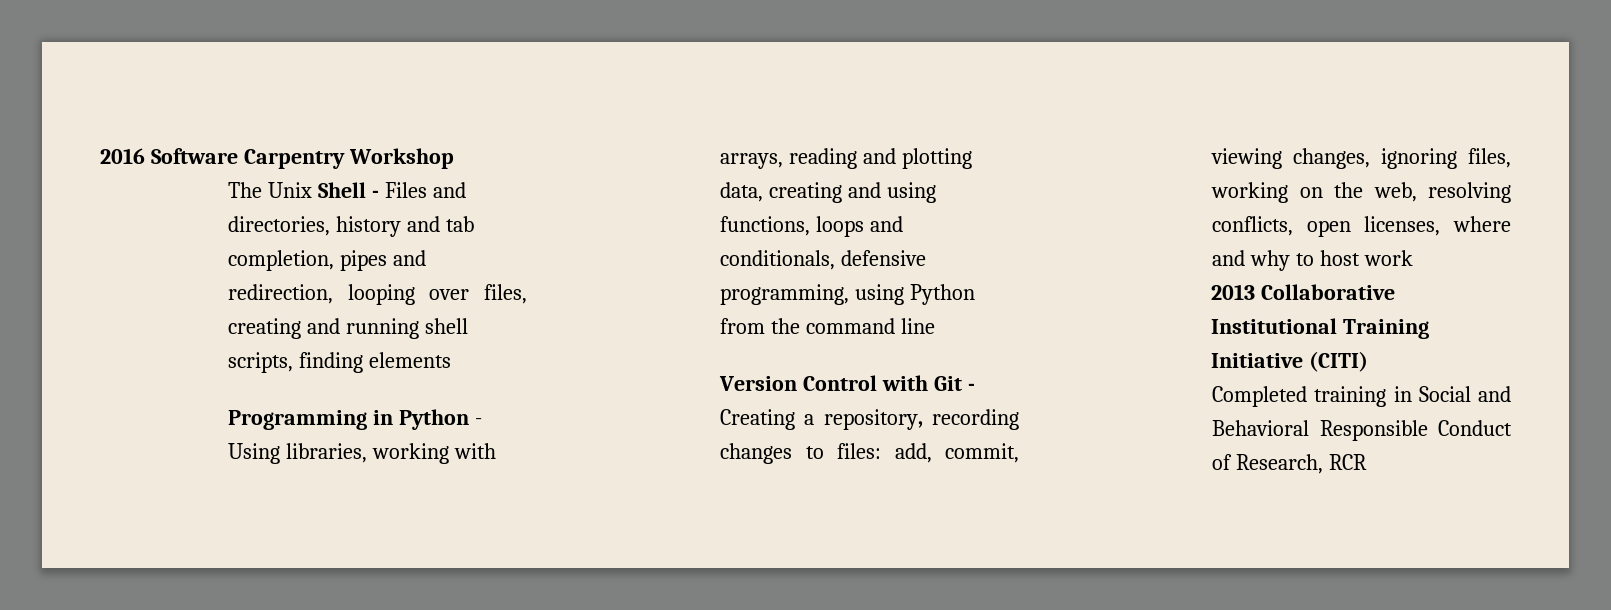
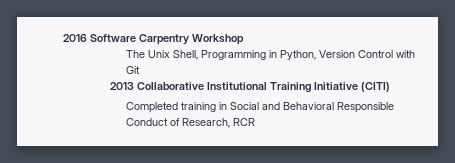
[317,182,466,198] [228,216,474,237] [228,250,426,271] [228,284,527,305] [228,318,468,339] [228,352,451,373] [228,409,482,430] [228,443,496,464] [720,148,972,169] [720,182,936,203] [720,216,903,237] [720,250,927,270] [720,284,975,305] [720,318,935,334] [719,375,975,391] [720,409,1019,430] [720,443,1019,464] [1211,148,1511,169] [1211,182,1511,203] [1212,216,1511,237] [1212,250,1413,271] Shell - Files and directories, history and tab completion, pipes and redirection, looping over files, creating and running shell scripts, finding elements // Programming in Python - Using libraries, working with arrays, reading and plotting data, creating and using functions, loops and conditionals, defensive programming, using Python from the command line // Version Control with Git - Creating a repository, recording changes to files: add, commit, viewing changes, ignoring files, working on the web, resolving conflicts, open licenses, where and why to host work -> [173,50,416,60] [126,66,141,74] Shell, Programming in Python, Version Control with Git

